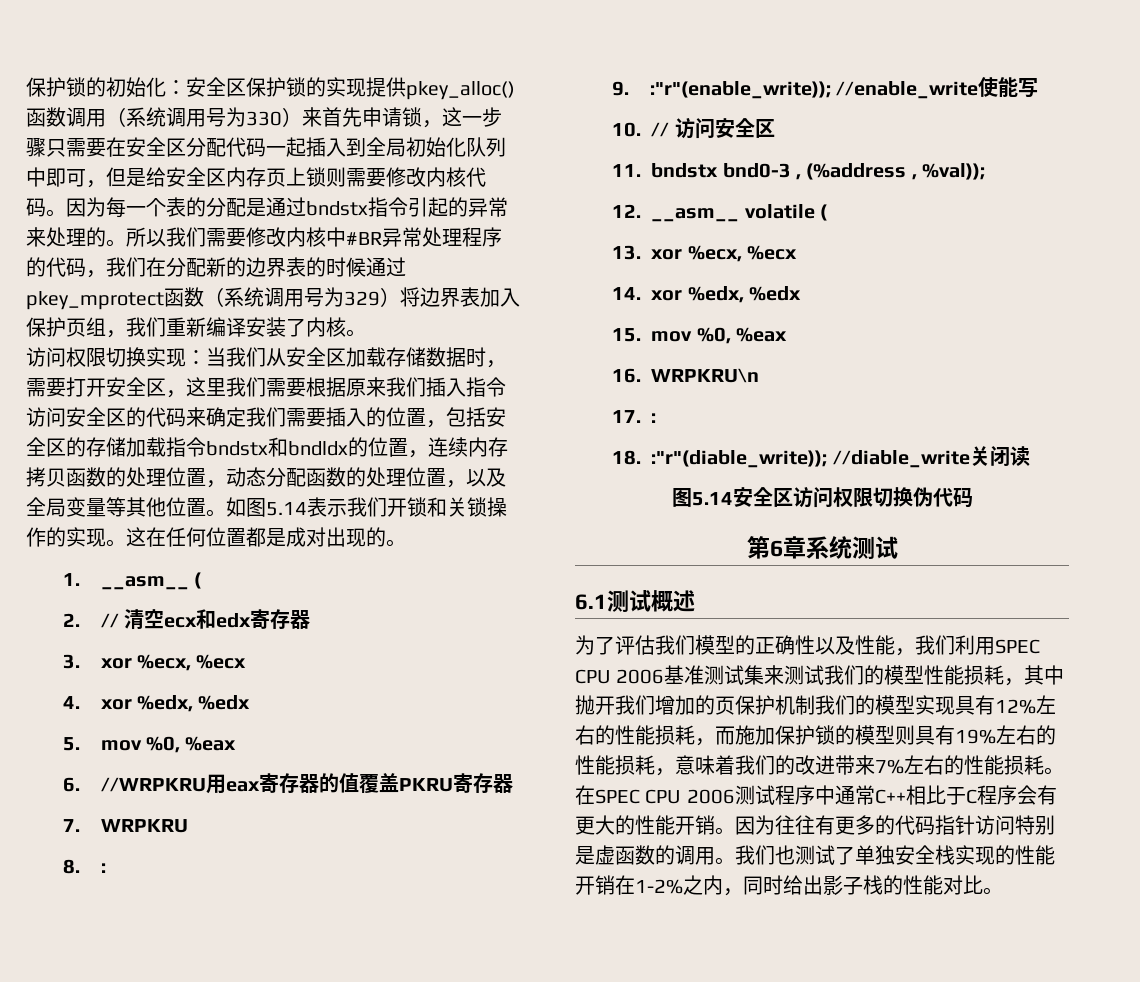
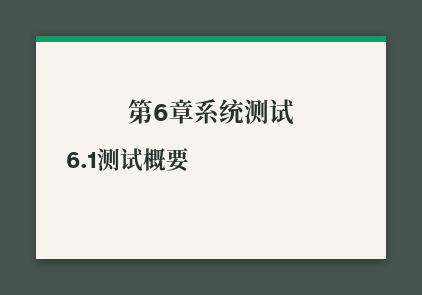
[26,77,515,100] [26,107,502,128] [26,137,506,157] [26,167,486,188] [26,197,508,218] [26,227,502,247] [26,257,406,278] [26,287,520,310] [26,317,366,338] [26,347,506,368] [26,377,506,398] [26,407,506,428] [26,437,508,458] [26,467,506,488] [26,497,507,517] [26,527,406,547] [63,572,201,590] [63,609,310,630] [63,654,247,671] [63,695,251,712] [63,736,237,753] [63,773,513,794] [63,819,188,833] [63,859,106,874] [612,77,1038,99] [612,118,775,139] [612,163,986,180] [612,204,828,222] [612,245,798,262] [612,286,802,303] [612,327,788,344] [612,368,760,383] [612,410,657,423] [612,446,1030,468] [671,487,973,508] 保护锁的初始化：安全区保护锁的实现提供pkey_alloc()函数调用（系统调用号为330）来首先申请锁，这一步骤只需要在安全区分配代码一起插入到全局初始化队列中即可，但是给安全区内存页上锁则需要修改内核代码。因为每一个表的分配是通过bndstx指令引起的异常来处理的。所以我们需要修改内核中#BR异常处理程序的代码，我们在分配新的边界表的时候通过pkey_mprotect函数（系统调用号为329）将边界表加入保护页组，我们重新编译安装了内核。 // 访问权限切换实现：当我们从安全区加载存储数据时，需要打开安全区，这里我们需要根据原来我们插入指令访问安全区的代码来确定我们需要插入的位置，包括安全区的存储加载指令bndstx和bndldx的位置，连续内存拷贝函数的处理位置，动态分配函数的处理位置，以及全局变量等其他位置。如图5.14表示我们开锁和关锁操作的实现。这在任何位置都是成对出现的。 // 1. __asm__ ( // 2. // 清空ecx和edx寄存器 // 3. xor %ecx, %ecx // 4. xor %edx, %edx // 5. mov %0, %eax // 6. //WRPKRU用eax寄存器的值覆盖PKRU寄存器 // 7. WRPKRU // 8. : // 9. :"r"(enable_write)); //enable_write使能写 // 10. // 访问安全区 // 11. bndstx bnd0-3 , (%address , %val)); // 12. __asm__ volatile ( // 13. xor %ecx, %ecx // 14. xor %edx, %edx // 15. mov %0, %eax // 16. WRPKRU\n // 17. : // 18. :"r"(diable_write)); //diable_write关闭读 // 图5.14安全区访问权限切换伪代码 // -> (128, 111) none
[673,590,695,612] [575,635,1040,656] [575,665,1065,686] [575,695,1056,715] [575,725,1056,746] [575,755,1064,776] [575,785,1057,805] [575,815,1055,835] [575,845,1055,865] [575,875,1003,896] 述 // 为了评估我们模型的正确性以及性能，我们利用SPEC CPU 2006基准测试集来测试我们的模型性能损耗，其中抛开我们增加的页保护机制我们的模型实现具有12%左右的性能损耗，而施加保护锁的模型则具有19%左右的性能损耗，意味着我们的改进带来7%左右的性能损耗。在SPEC CPU 2006测试程序中通常C++相比于C程序会有更大的性能开销。因为往往有更多的代码指针访问特别是虚函数的调用。我们也测试了单独安全栈实现的性能开销在1-2%之内，同时给出影子栈的性能对比。 -> [166,148,190,172] 要

